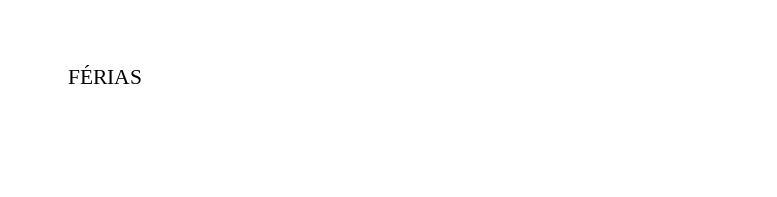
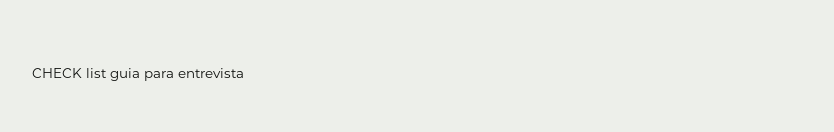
[68,65,142,84] FÉRIAS -> [32,68,244,81] CHECK list guia para entrevista

